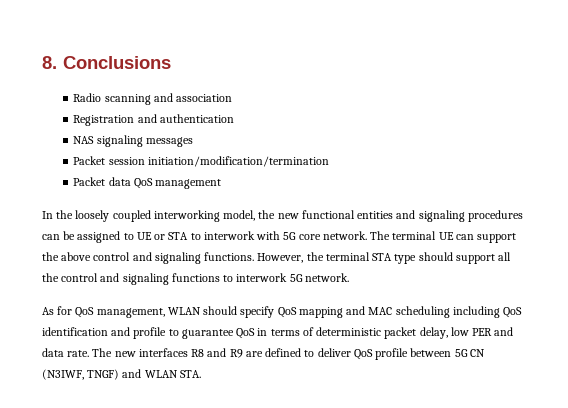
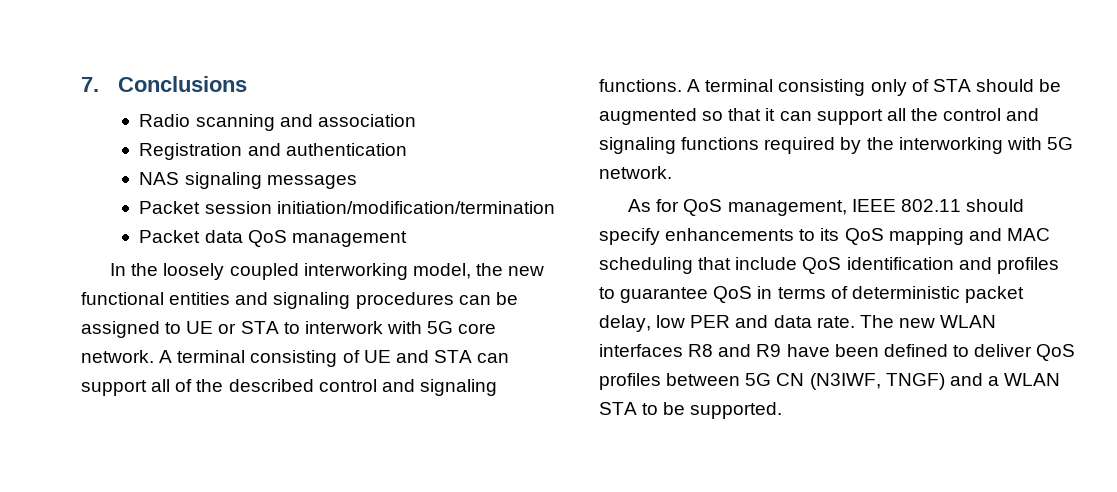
[42,56,57,69] 8. -> [81,77,99,92] 7.
[370,231,517,243] [42,252,453,264] The terminal UE can support the above control and signaling functions. However, the terminal STA type should -> [159,350,510,367] [81,379,497,396] [599,79,1062,96] [599,108,812,125] A terminal consisting of UE and STA can support all of the described control and signaling functions. A terminal consisting only of STA should be augmented so that it can
[223,273,288,282] to interwork -> [764,137,1042,154] required by the interworking with
[167,306,275,318] WLAN should specify -> [851,199,1024,212] [599,228,840,245] IEEE 802.11 should specify enhancements to its
[452,306,500,318] including -> [698,257,798,270] that include
[133,327,167,339] profile -> [996,257,1059,274] profiles
(136, 354) none -> [940,315,997,328] WLAN
[245,351,263,357] are -> [786,344,879,357] have been
[375,348,409,360] profile -> [599,373,661,390] profiles
[144,370,201,378] WLAN STA. -> [987,373,1061,386] [599,402,783,419] a WLAN STA to be supported.

